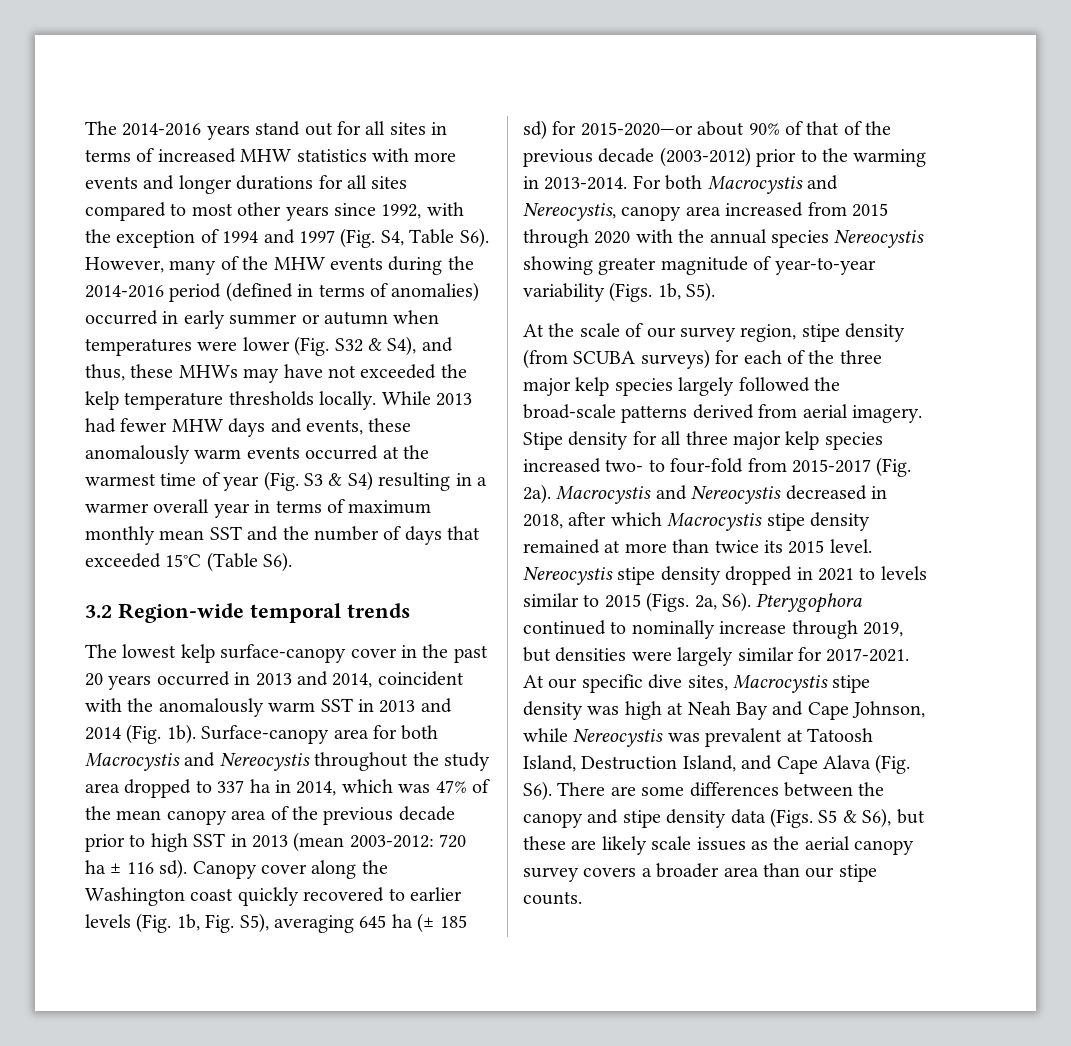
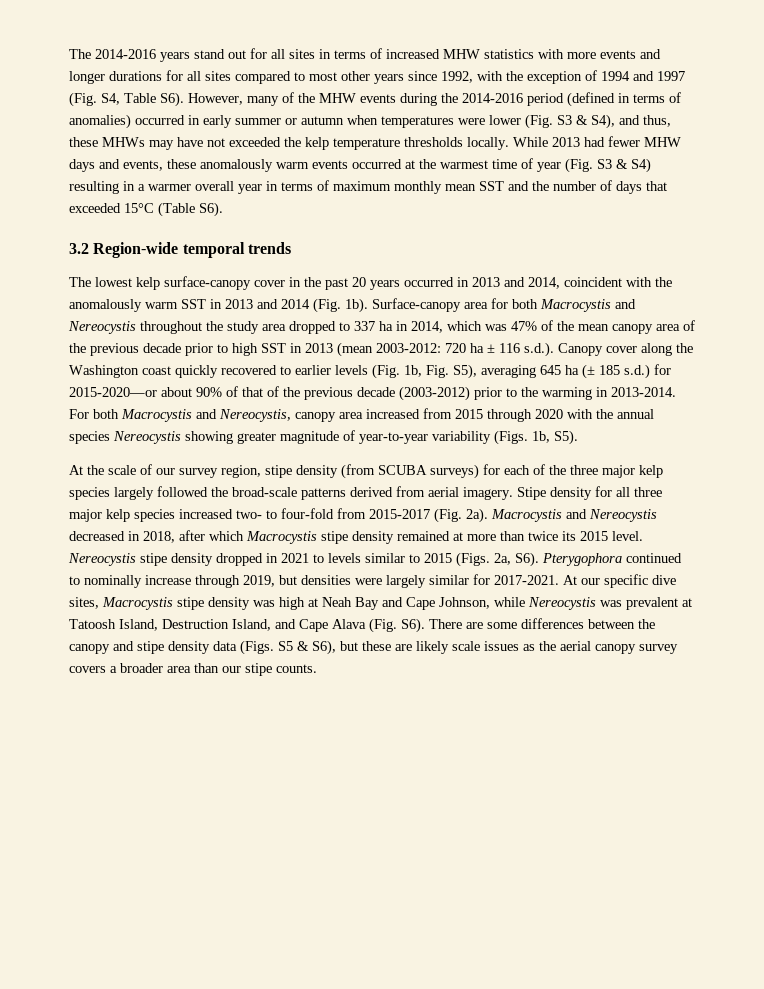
[334,338,363,352] S32 -> [557,115,572,125] S3
[159,859,188,879] sd). -> [524,342,554,357] s.d.).
[523,120,547,140] sd) -> [624,364,650,379] s.d.)

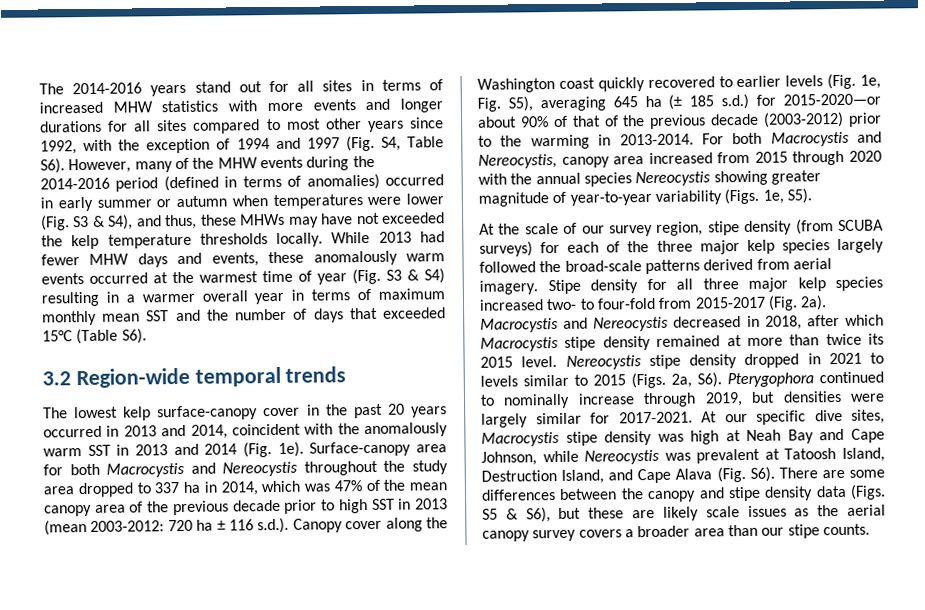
[345,298,368,313] 1b). -> [277,441,304,457] 1e).
[404,365,422,377] 1b, -> [860,74,881,89] 1e,
[532,431,550,443] 1b, -> [762,189,784,204] 1e,

